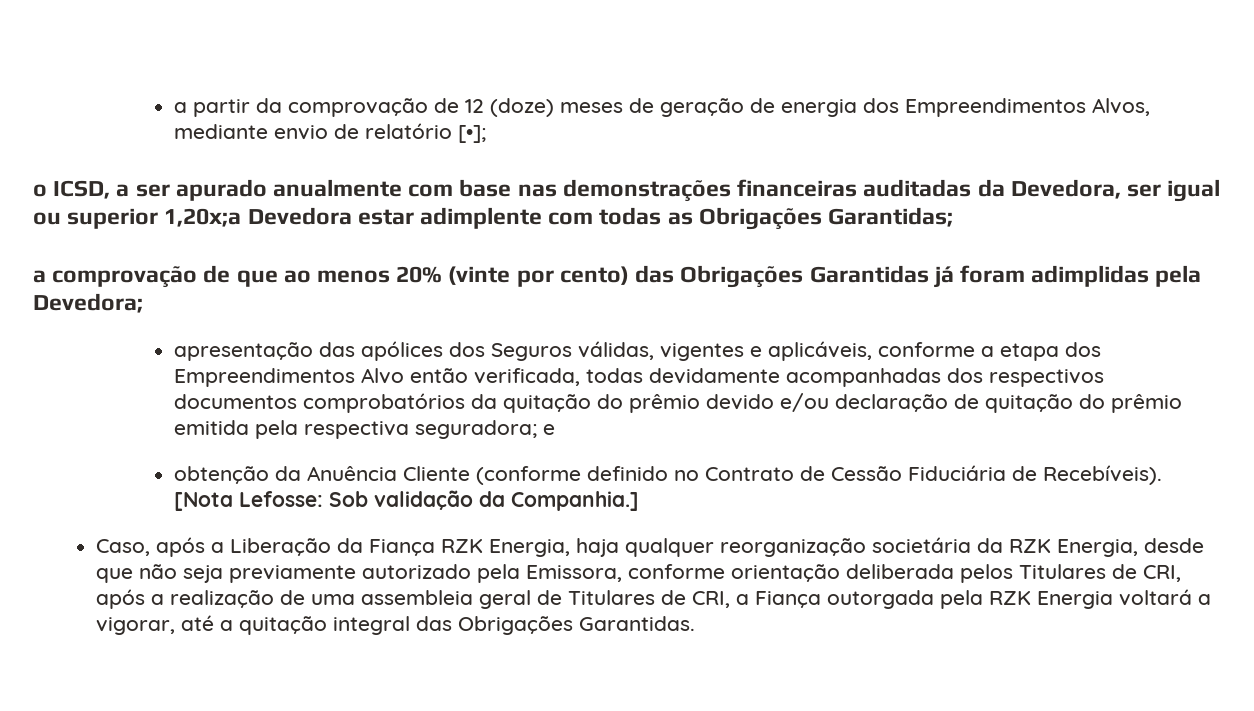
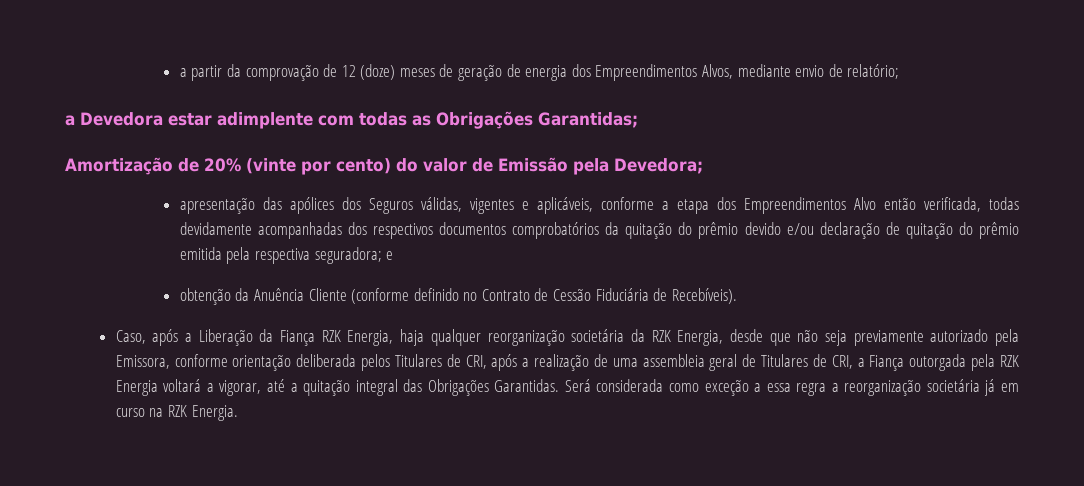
[365,123,487,143] [33,179,1221,202] [33,208,242,229] relatório [•]; // o ICSD, a ser apurado anualmente com base nas demonstrações financeiras auditadas da Devedora, ser igual ou superior 1,20x;a -> [847,64,900,79] [65,115,75,126] relatório; // a
[33,265,1150,288] a comprovação de que ao menos 20% (vinte por cento) das Obrigações Garantidas já foram adimplidas -> [65,157,568,175] Amortização de 20% (vinte por cento) do valor de Emissão
[174,490,640,511] [Nota Lefosse: Sob validação da Companhia.] -> (737, 296) none
(695, 623) none -> [564,379,1020,396] [115,405,238,421] Será considerada como exceção a essa regra a reorganização societária já em curso na RZK Energia.

